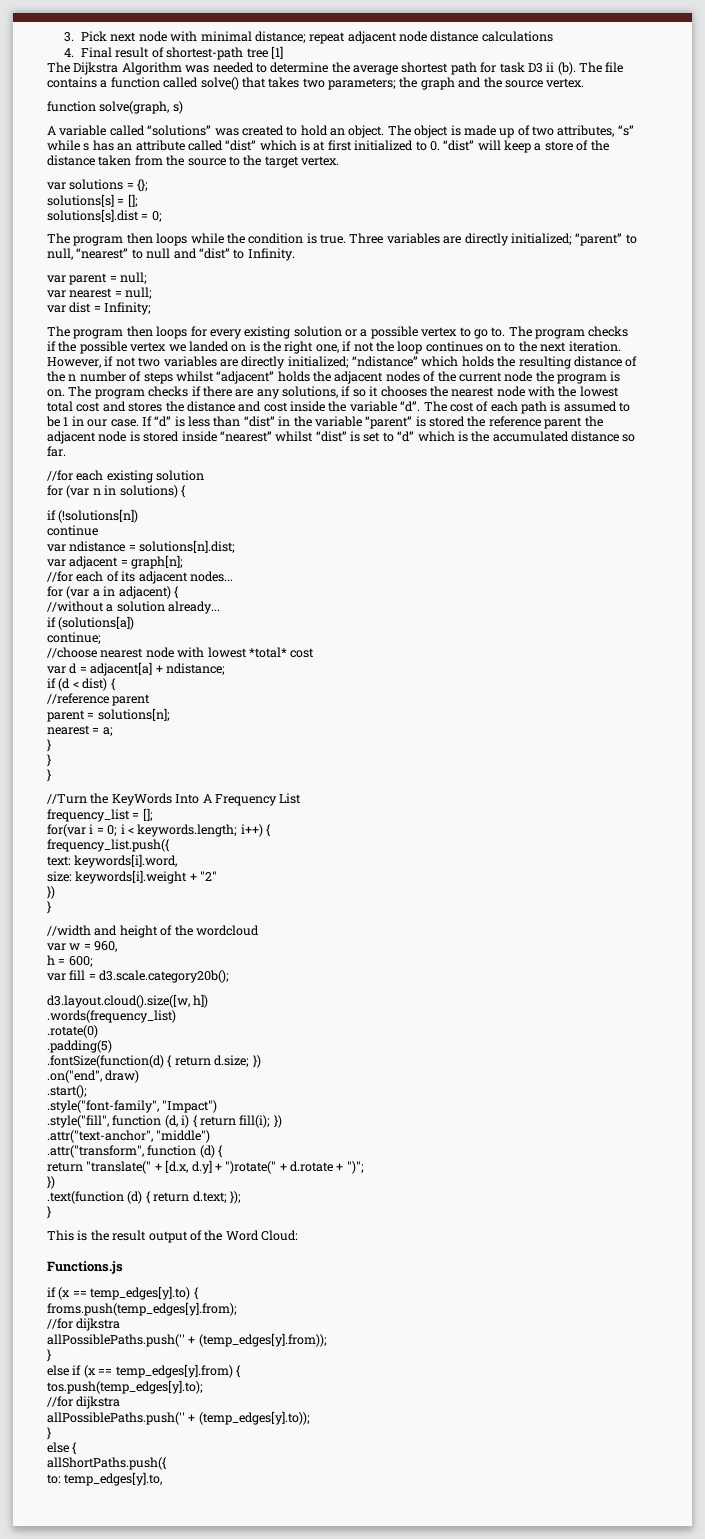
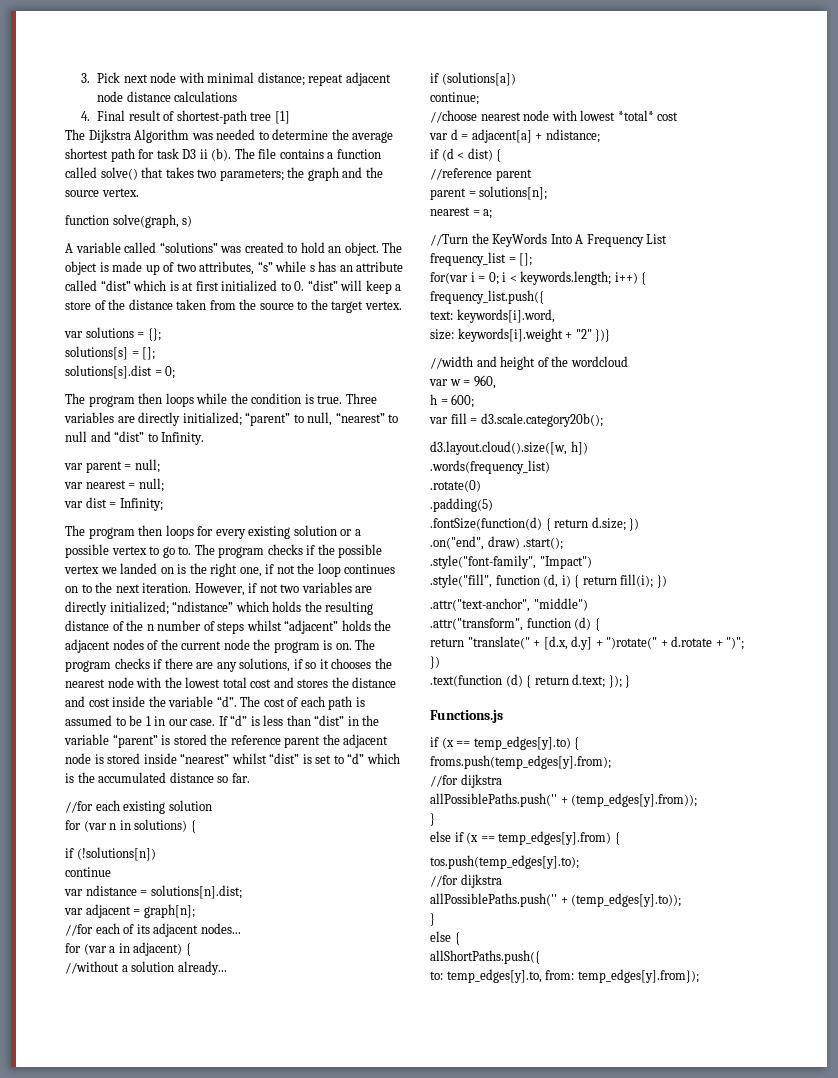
[47,739,51,752] [47,754,51,767] [47,769,51,782] // } // } // } -> (493, 214) none
[47,886,55,899] [47,901,51,914] // }) // } -> [595,329,611,342] })}
(140, 1076) // -> (520, 542) none
[47,1206,51,1219] [47,1230,298,1243] // } // This is the result output of the Word Cloud: -> [625,675,631,688] }
(163, 1479) none -> [545,969,699,983] from: temp_edges[y].from});

